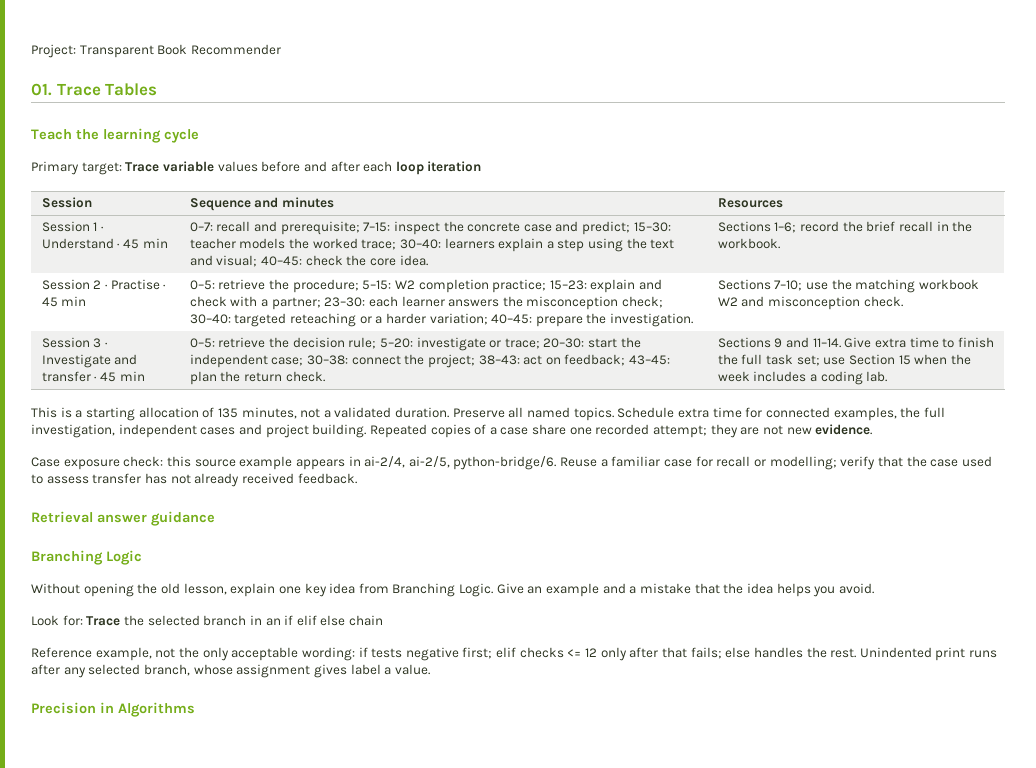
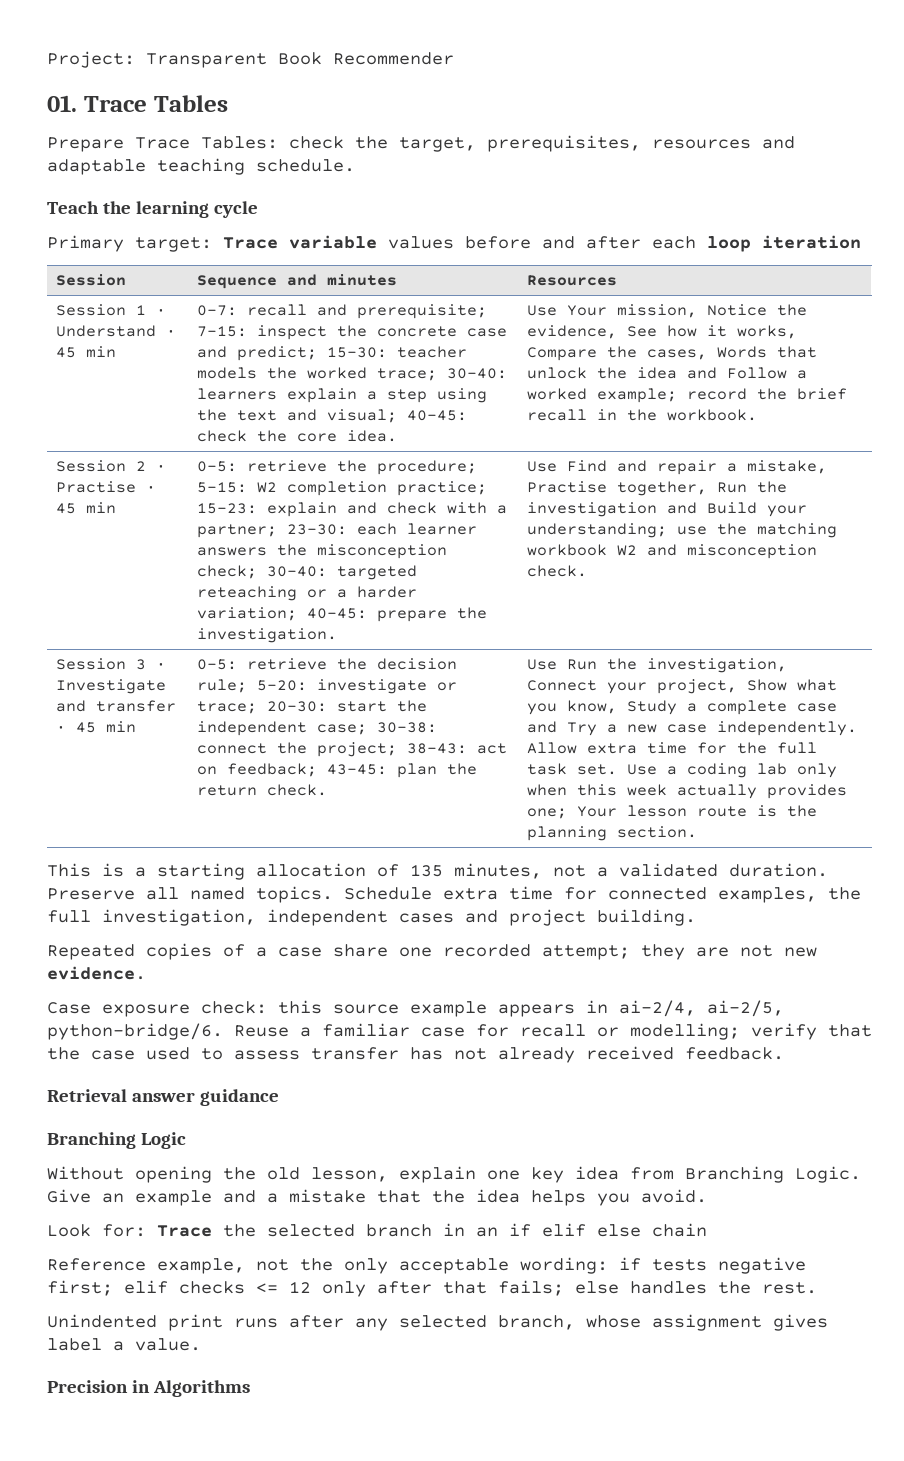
(158, 89) none -> [47,135,795,152] [47,158,355,175] // Prepare Trace Tables: check the target, prerequisites, resources and adaptable teaching schedule.
[717,221,797,233] Sections 1–6; -> [527,304,808,318] [527,325,798,339] [527,346,818,361] [527,367,808,379] [527,388,678,403] Use Your mission, Notice the evidence, See how it works, Compare the cases, Words that unlock the idea and Follow a worked example;
[717,279,803,291] Sections 7–10; -> [527,460,828,475] [527,481,788,496] [527,502,808,517] [527,523,668,538] Use Find and repair a mistake, Practise together, Run the investigation and Build your understanding;
[717,337,994,348] [717,354,971,366] [717,371,888,385] Sections 9 and 11–14. Give extra time to finish the full task set; use Section 15 when the week includes a coding lab. -> [527,658,788,673] [527,679,838,694] [527,700,838,715] [527,721,858,736] [527,742,818,754] [527,763,838,778] [527,784,848,799] [527,805,818,819] [527,826,698,841] Use Run the investigation, Connect your project, Show what you know, Study a complete case and Try a new case independently. Allow extra time for the full task set. Use a coding lab only when this week actually provides one; Your lesson route is the planning section.
(367, 431) none -> (696, 917) //
(857, 653) none -> (817, 1288) //

